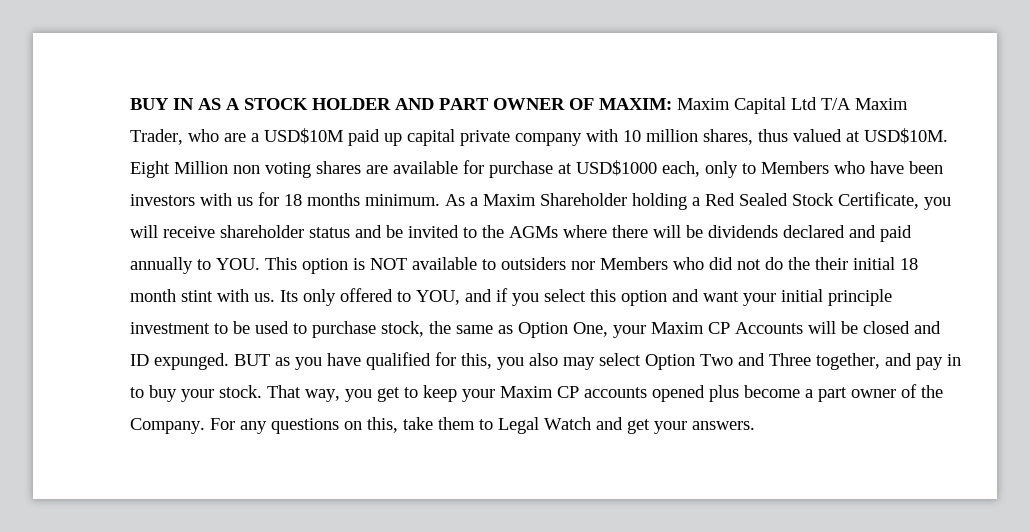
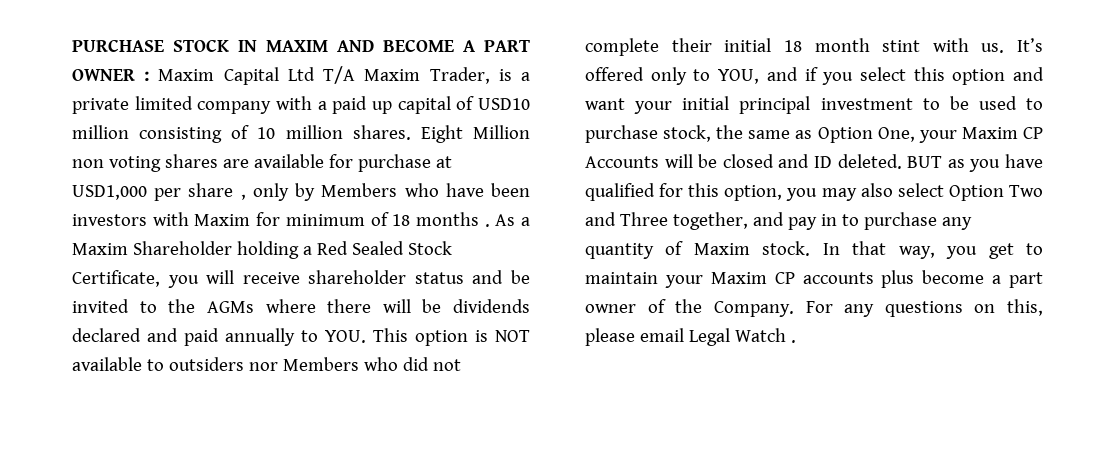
[130,98,672,110] BUY IN AS A STOCK HOLDER AND PART OWNER OF MAXIM: -> [72,39,530,52] [72,69,150,81] PURCHASE STOCK IN MAXIM AND BECOME A PART OWNER :
[188,128,948,146] who are a USD$10M paid up capital private company with 10 million shares, thus valued at USD$10M. -> [498,69,530,81] [72,96,530,114] [72,125,411,143] is a private limited company with a paid up capital of USD10 million consisting of 10 million shares.
[576,160,756,178] USD$1000 each, only to -> [72,183,316,201] USD1,000 per share , only by
[237,192,279,206] us for -> [194,212,389,226] Maxim for minimum of
[365,194,440,206] minimum. -> [484,224,490,227] .
[765,257,810,270] do the -> [585,38,659,56] complete
[280,288,393,306] Its only offered -> [1017,38,1043,52] [585,67,687,85] It’s offered only
[828,289,892,306] principle -> [739,96,811,114] principal
[154,353,229,370] expunged. -> [837,154,902,169] deleted.
[461,353,595,370] this, you also may -> [688,183,893,201] this option, you may also
[149,385,301,402] buy your stock. That -> [863,212,972,230] [585,241,887,259] purchase any quantity of Maxim stock. In that
[423,385,457,402] keep -> [585,272,658,284] maintain
[652,385,705,402] opened -> (874, 278) none
[403,417,755,434] take them to Legal Watch and get your answers. -> [585,328,796,346] please email Legal Watch .

